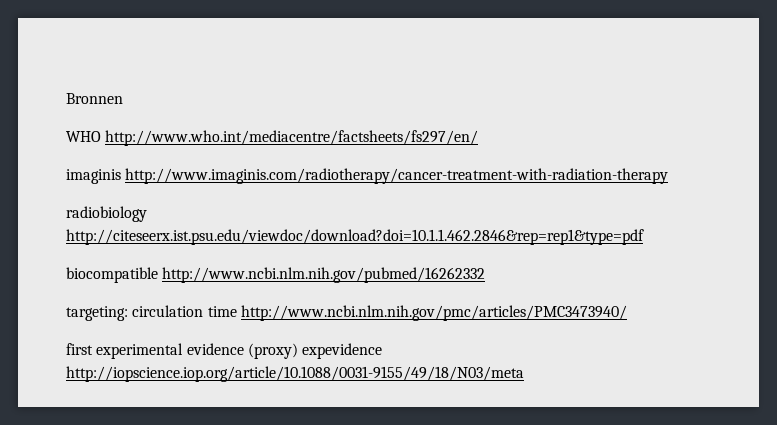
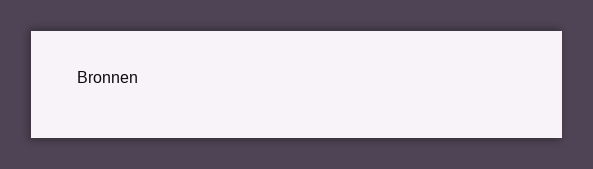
[66,130,479,146] [66,168,669,184] [66,206,147,222] [66,229,644,245] [66,267,486,283] [66,305,627,321] [66,343,383,359] [66,366,524,382] // WHO http://www.who.int/mediacentre/factsheets/fs297/en/ // imaginis http://www.imaginis.com/radiotherapy/cancer-treatment-with-radiation-therapy // radiobiology http://citeseerx.ist.psu.edu/viewdoc/download?doi=10.1.1.462.2846&rep=rep1&type=pdf // biocompatible http://www.ncbi.nlm.nih.gov/pubmed/16262332 // targeting: circulation time http://www.ncbi.nlm.nih.gov/pmc/articles/PMC3473940/ // first experimental evidence (proxy) expevidence http://iopscience.iop.org/article/10.1088/0031-9155/49/18/N03/meta -> (138, 77) none

